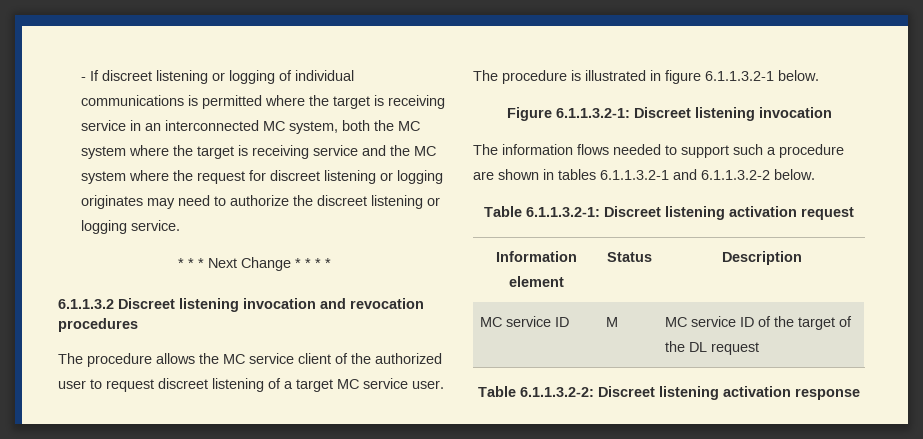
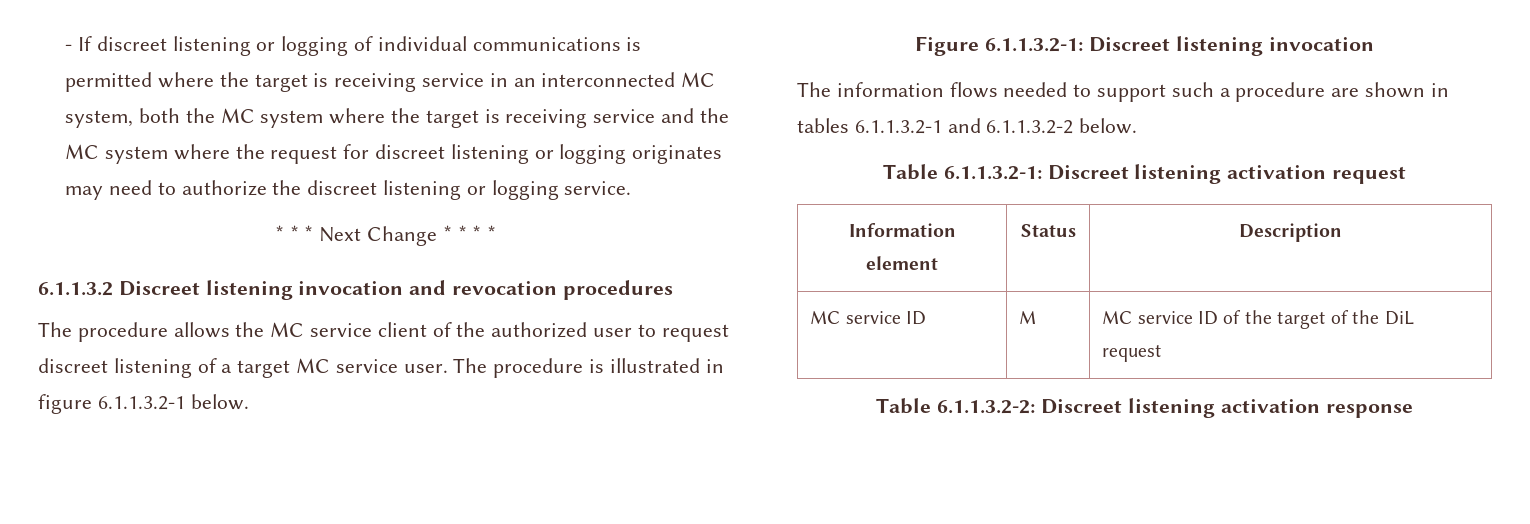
[688,342,707,352] DL -> [1384,311,1414,325] DiL

